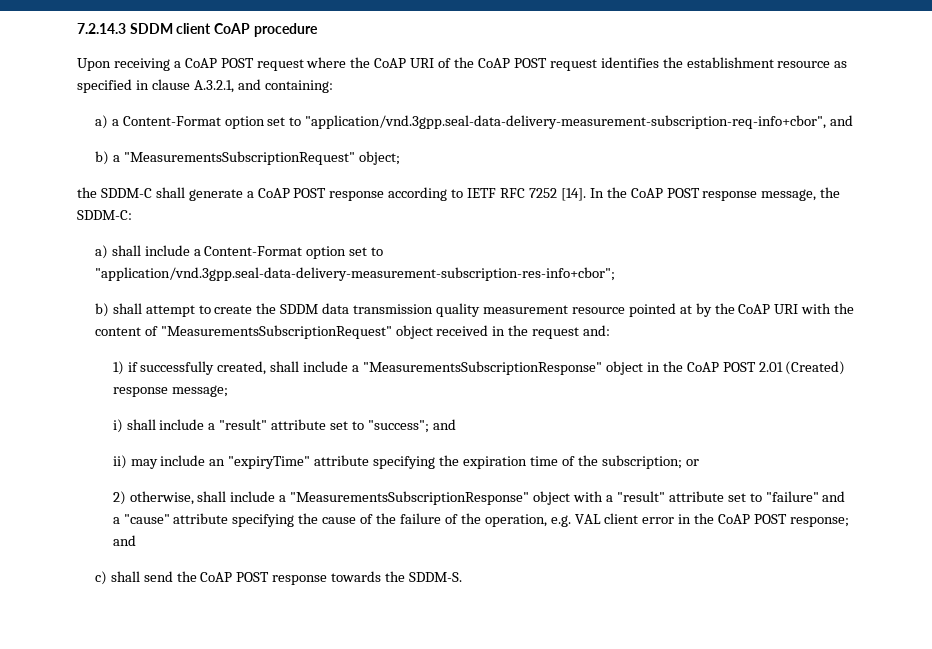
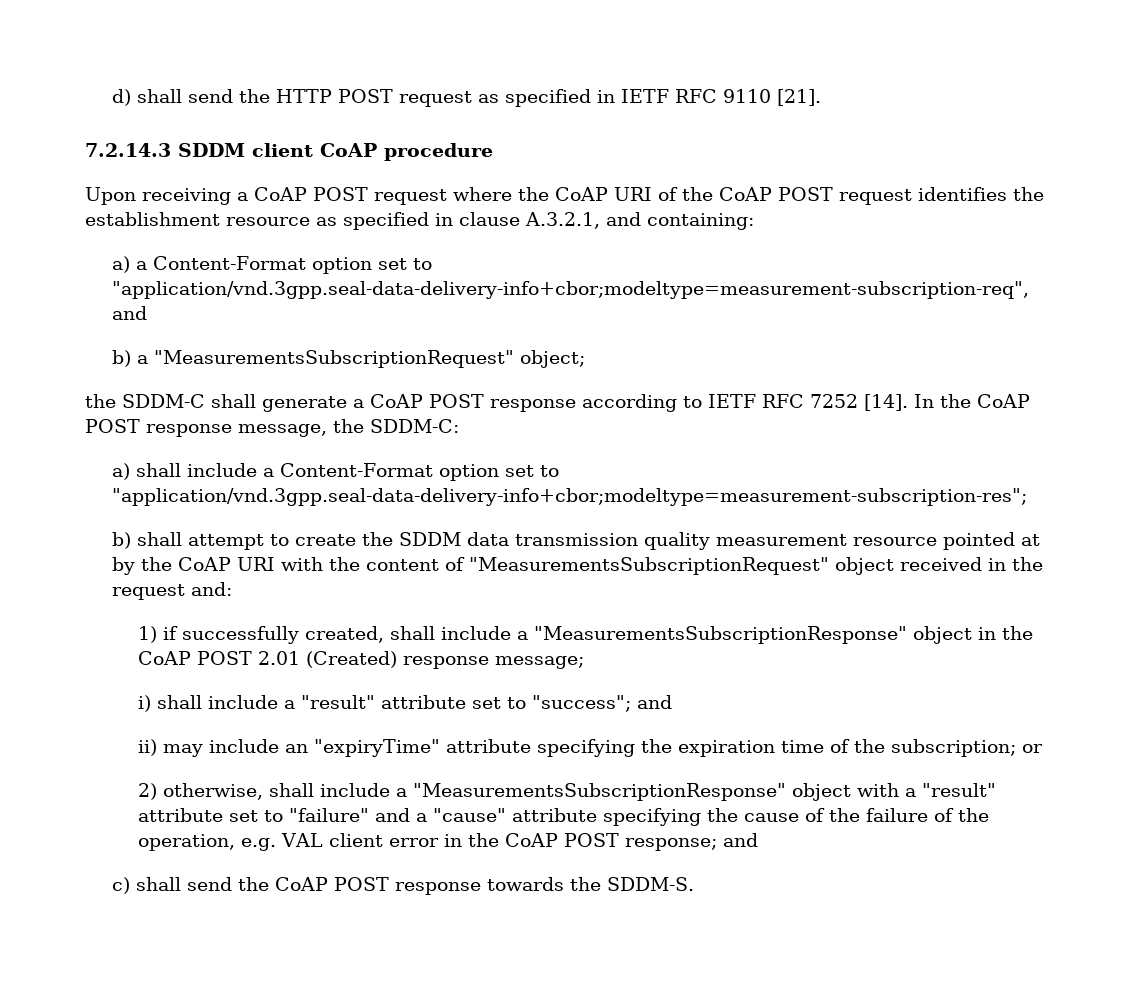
(77, 28) none -> [111,89,821,107] d) shall send the HTTP POST request as specified in IETF RFC 9110 [21]. //
[305,115,827,129] "application/vnd.3gpp.seal-data-delivery-measurement-subscription-req-info+cbor", -> [111,281,1029,299] "application/vnd.3gpp.seal-data-delivery-info+cbor;modeltype=measurement-subscription-req",
[94,267,615,281] "application/vnd.3gpp.seal-data-delivery-measurement-subscription-res-info+cbor"; -> [111,488,1027,506] "application/vnd.3gpp.seal-data-delivery-info+cbor;modeltype=measurement-subscription-res";

